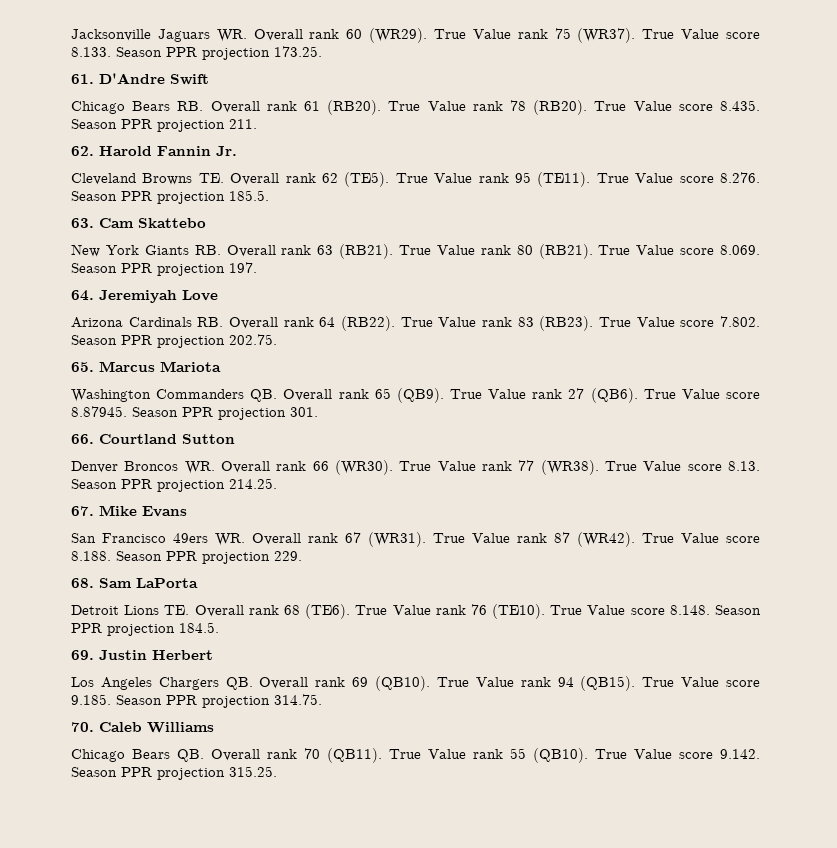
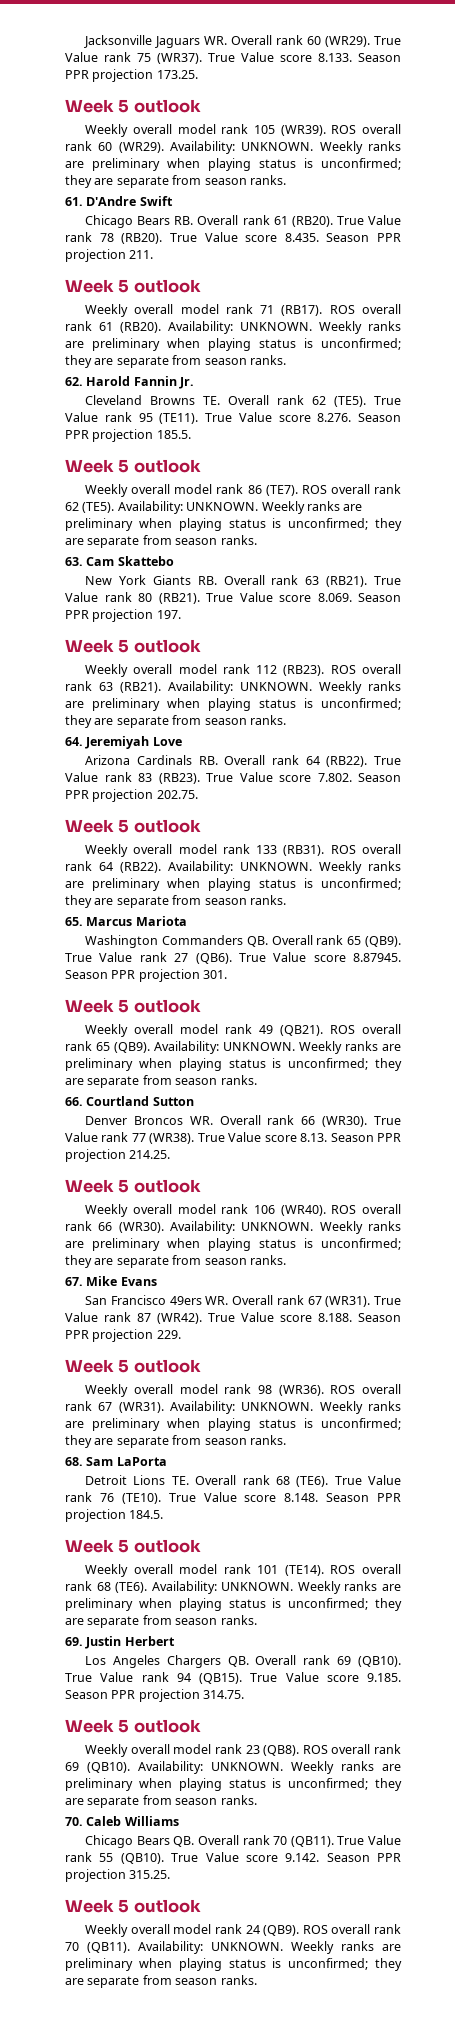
(322, 51) none -> [65,99,201,113] [85,124,401,137] [65,141,401,154] [65,158,401,171] [65,175,286,188] // Week 5 outlook // Weekly overall model rank 105 (WR39). ROS overall rank 60 (WR29). Availability: UNKNOWN. Weekly ranks are preliminary when playing status is unconfirmed; they are separate from season ranks.
(257, 124) none -> [65,279,201,293] [85,304,401,317] [65,321,401,334] [65,338,401,351] [65,355,286,368] // Week 5 outlook // Weekly overall model rank 71 (RB17). ROS overall rank 61 (RB20). Availability: UNKNOWN. Weekly ranks are preliminary when playing status is unconfirmed; they are separate from season ranks.
(269, 195) none -> [65,459,201,473] [85,484,401,497] [65,501,363,514] [65,518,402,531] [65,535,257,548] // Week 5 outlook // Weekly overall model rank 86 (TE7). ROS overall rank 62 (TE5). Availability: UNKNOWN. Weekly ranks are preliminary when playing status is unconfirmed; they are separate from season ranks.
(257, 267) none -> [65,639,201,653] [85,664,401,677] [65,681,401,694] [65,698,401,711] [65,715,286,728] // Week 5 outlook // Weekly overall model rank 112 (RB23). ROS overall rank 63 (RB21). Availability: UNKNOWN. Weekly ranks are preliminary when playing status is unconfirmed; they are separate from season ranks.
(277, 339) none -> [65,819,201,833] [85,844,401,857] [65,861,401,874] [65,878,401,891] [65,895,286,908] // Week 5 outlook // Weekly overall model rank 133 (RB31). ROS overall rank 64 (RB22). Availability: UNKNOWN. Weekly ranks are preliminary when playing status is unconfirmed; they are separate from season ranks.
(318, 412) none -> [65,999,201,1013] [85,1024,401,1037] [65,1041,401,1054] [65,1058,402,1071] [65,1075,257,1088] // Week 5 outlook // Weekly overall model rank 49 (QB21). ROS overall rank 65 (QB9). Availability: UNKNOWN. Weekly ranks are preliminary when playing status is unconfirmed; they are separate from season ranks.
(277, 483) none -> [65,1179,201,1193] [85,1204,401,1217] [65,1221,401,1234] [65,1238,401,1251] [65,1255,286,1268] // Week 5 outlook // Weekly overall model rank 106 (WR40). ROS overall rank 66 (WR30). Availability: UNKNOWN. Weekly ranks are preliminary when playing status is unconfirmed; they are separate from season ranks.
(302, 556) none -> [65,1359,201,1373] [85,1384,401,1397] [65,1401,401,1414] [65,1418,401,1431] [65,1435,286,1448] // Week 5 outlook // Weekly overall model rank 98 (WR36). ROS overall rank 67 (WR31). Availability: UNKNOWN. Weekly ranks are preliminary when playing status is unconfirmed; they are separate from season ranks.
(219, 627) none -> [65,1539,201,1553] [85,1564,401,1577] [65,1581,401,1594] [65,1598,402,1611] [65,1615,257,1628] // Week 5 outlook // Weekly overall model rank 101 (TE14). ROS overall rank 68 (TE6). Availability: UNKNOWN. Weekly ranks are preliminary when playing status is unconfirmed; they are separate from season ranks.
(322, 699) none -> [65,1719,201,1733] [85,1744,401,1757] [65,1761,401,1774] [65,1778,402,1791] [65,1795,257,1808] // Week 5 outlook // Weekly overall model rank 23 (QB8). ROS overall rank 69 (QB10). Availability: UNKNOWN. Weekly ranks are preliminary when playing status is unconfirmed; they are separate from season ranks.
(277, 771) none -> [65,1899,201,1913] [85,1924,401,1937] [65,1941,401,1954] [65,1958,402,1971] [65,1975,257,1988] // Week 5 outlook // Weekly overall model rank 24 (QB9). ROS overall rank 70 (QB11). Availability: UNKNOWN. Weekly ranks are preliminary when playing status is unconfirmed; they are separate from season ranks.

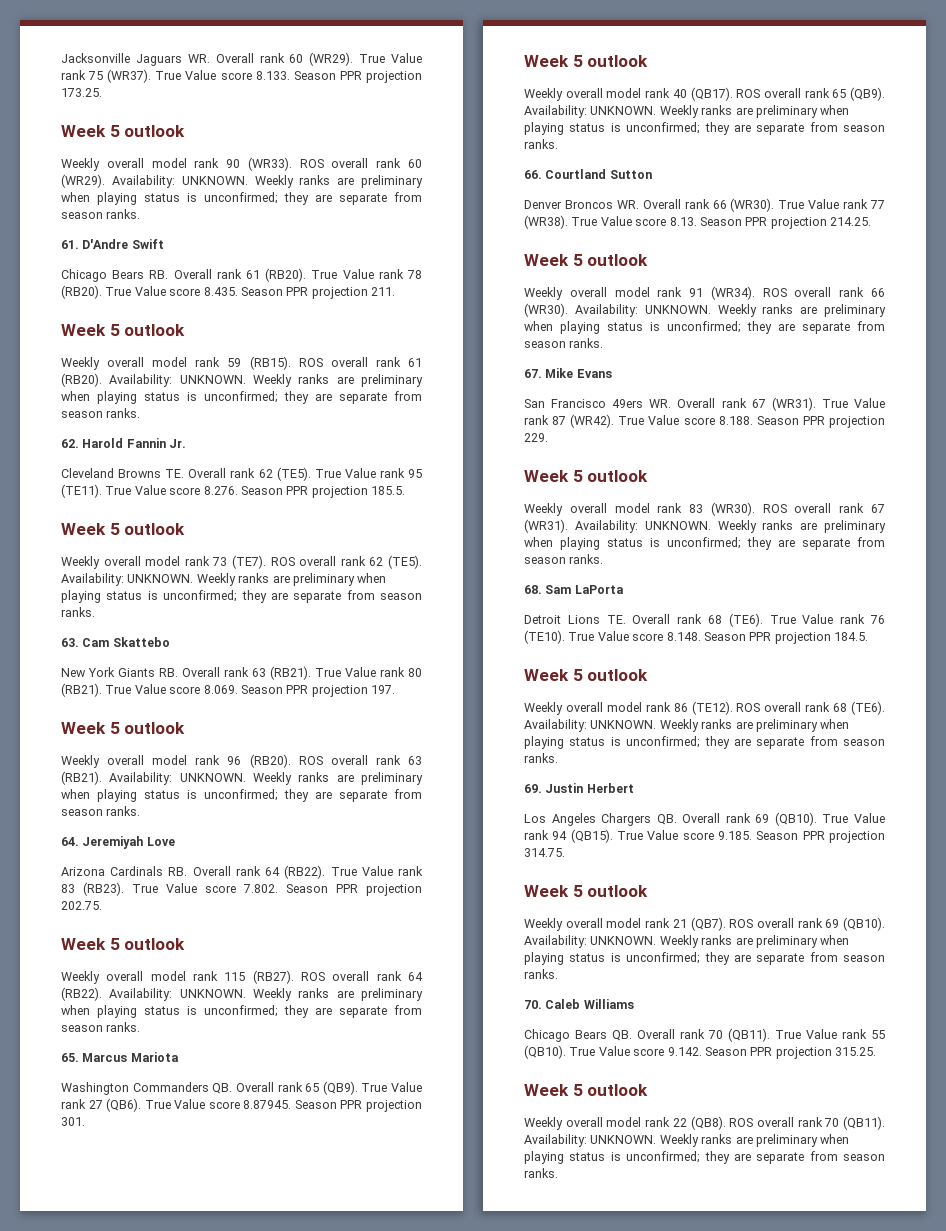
[253,125,326,136] 105 (WR39). -> [226,157,292,171] 90 (WR33).
[260,305,323,316] 71 (RB17). -> [227,356,291,370] 59 (RB15).
[247,485,262,494] 86 -> [212,557,228,566] 73
[256,665,325,676] 112 (RB23). -> [227,754,291,768] 96 (RB20).
[256,845,325,856] 133 (RB31). -> [224,970,294,984] 115 (RB27).
[259,1025,324,1036] 49 (QB21). -> [672,87,733,101] 40 (QB17).
[253,1205,326,1216] 106 (WR40). -> [689,286,755,300] 91 (WR34).
[257,1385,324,1396] 98 (WR36). -> [689,502,755,516] 83 (WR30).
[257,1565,324,1576] 101 (TE14). -> [673,701,733,715] 86 (TE12).
[245,1745,300,1756] 23 (QB8). -> [672,917,726,931] 21 (QB7).
[245,1925,300,1936] 24 (QB9). -> [672,1116,726,1130] 22 (QB8).

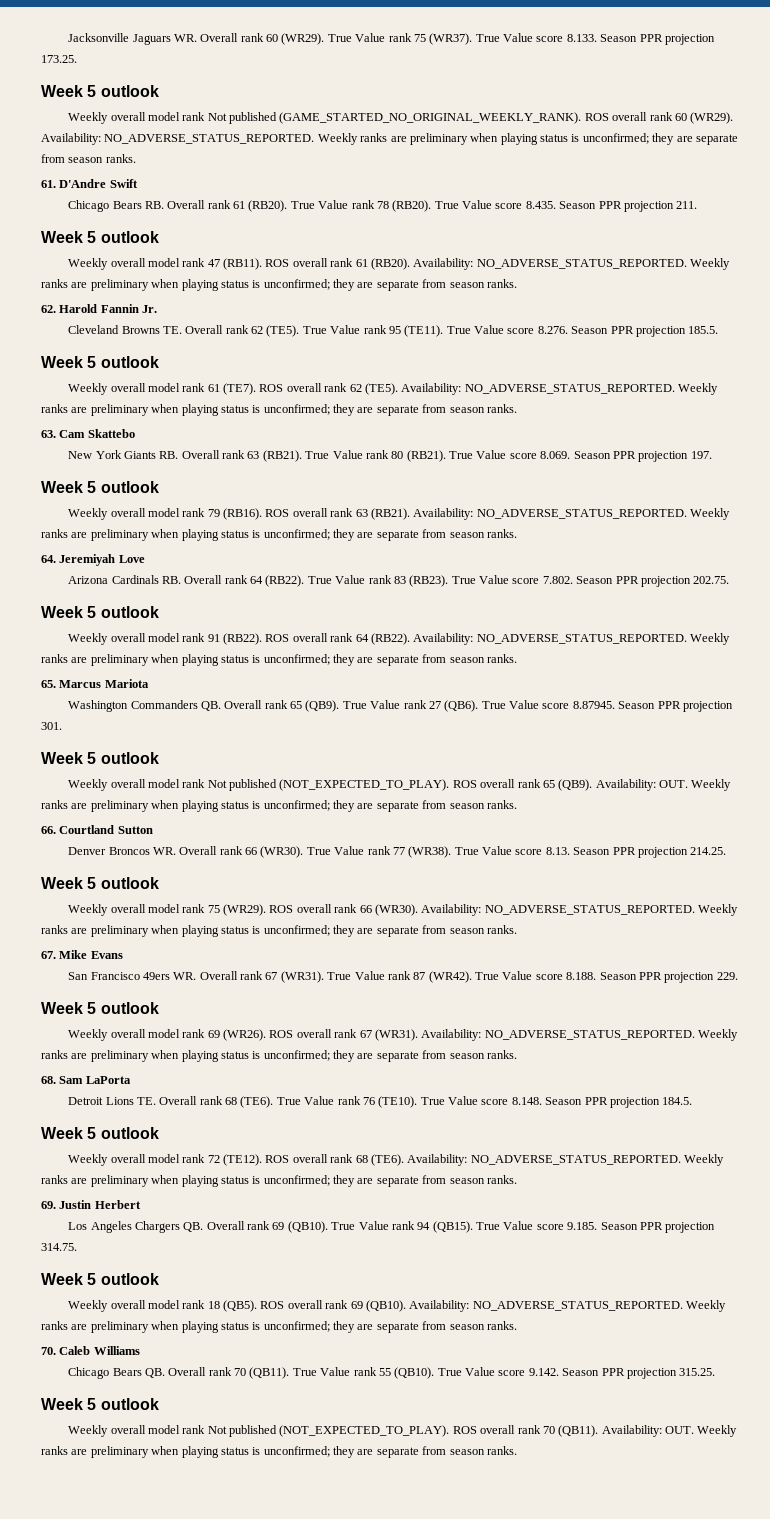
[226,157,292,171] 90 (WR33). -> [207,112,582,124] Not published (GAME_STARTED_NO_ORIGINAL_WEEKLY_RANK).
[181,176,248,185] UNKNOWN. -> [104,134,315,144] NO_ADVERSE_STATUS_REPORTED.
[227,356,291,370] 59 (RB15). -> [207,258,263,270] 47 (RB11).
[179,375,246,384] UNKNOWN. -> [476,259,687,269] NO_ADVERSE_STATUS_REPORTED.
[212,557,228,566] 73 -> [207,384,220,392] 61
[127,574,194,583] UNKNOWN. -> [464,384,675,394] NO_ADVERSE_STATUS_REPORTED.
[227,754,291,768] 96 (RB20). -> [207,508,263,520] 79 (RB16).
[179,773,246,782] UNKNOWN. -> [476,509,687,519] NO_ADVERSE_STATUS_REPORTED.
[224,970,294,984] 115 (RB27). -> [207,633,263,645] 91 (RB22).
[179,989,246,998] UNKNOWN. -> [476,634,687,644] NO_ADVERSE_STATUS_REPORTED.
[672,87,733,101] 40 (QB17). -> [207,779,450,791] Not published (NOT_EXPECTED_TO_PLAY).
[590,106,657,115] UNKNOWN. -> [659,780,689,788] OUT.
[689,286,755,300] 91 (WR34). -> [207,904,267,916] 75 (WR29).
[644,305,711,314] UNKNOWN. -> [484,905,695,915] NO_ADVERSE_STATUS_REPORTED.
[689,502,755,516] 83 (WR30). -> [207,1029,267,1041] 69 (WR26).
[644,521,711,530] UNKNOWN. -> [484,1030,695,1040] NO_ADVERSE_STATUS_REPORTED.
[673,703,688,712] 86 -> [207,1155,220,1163] 72
[590,720,657,729] UNKNOWN. -> [470,1155,681,1165] NO_ADVERSE_STATUS_REPORTED.
[672,917,726,931] 21 (QB7). -> [207,1300,258,1312] 18 (QB5).
[590,936,657,945] UNKNOWN. -> [472,1301,683,1311] NO_ADVERSE_STATUS_REPORTED.
[672,1116,726,1130] 22 (QB8). -> [207,1425,450,1437] Not published (NOT_EXPECTED_TO_PLAY).
[590,1135,657,1144] UNKNOWN. -> [665,1426,695,1434] OUT.

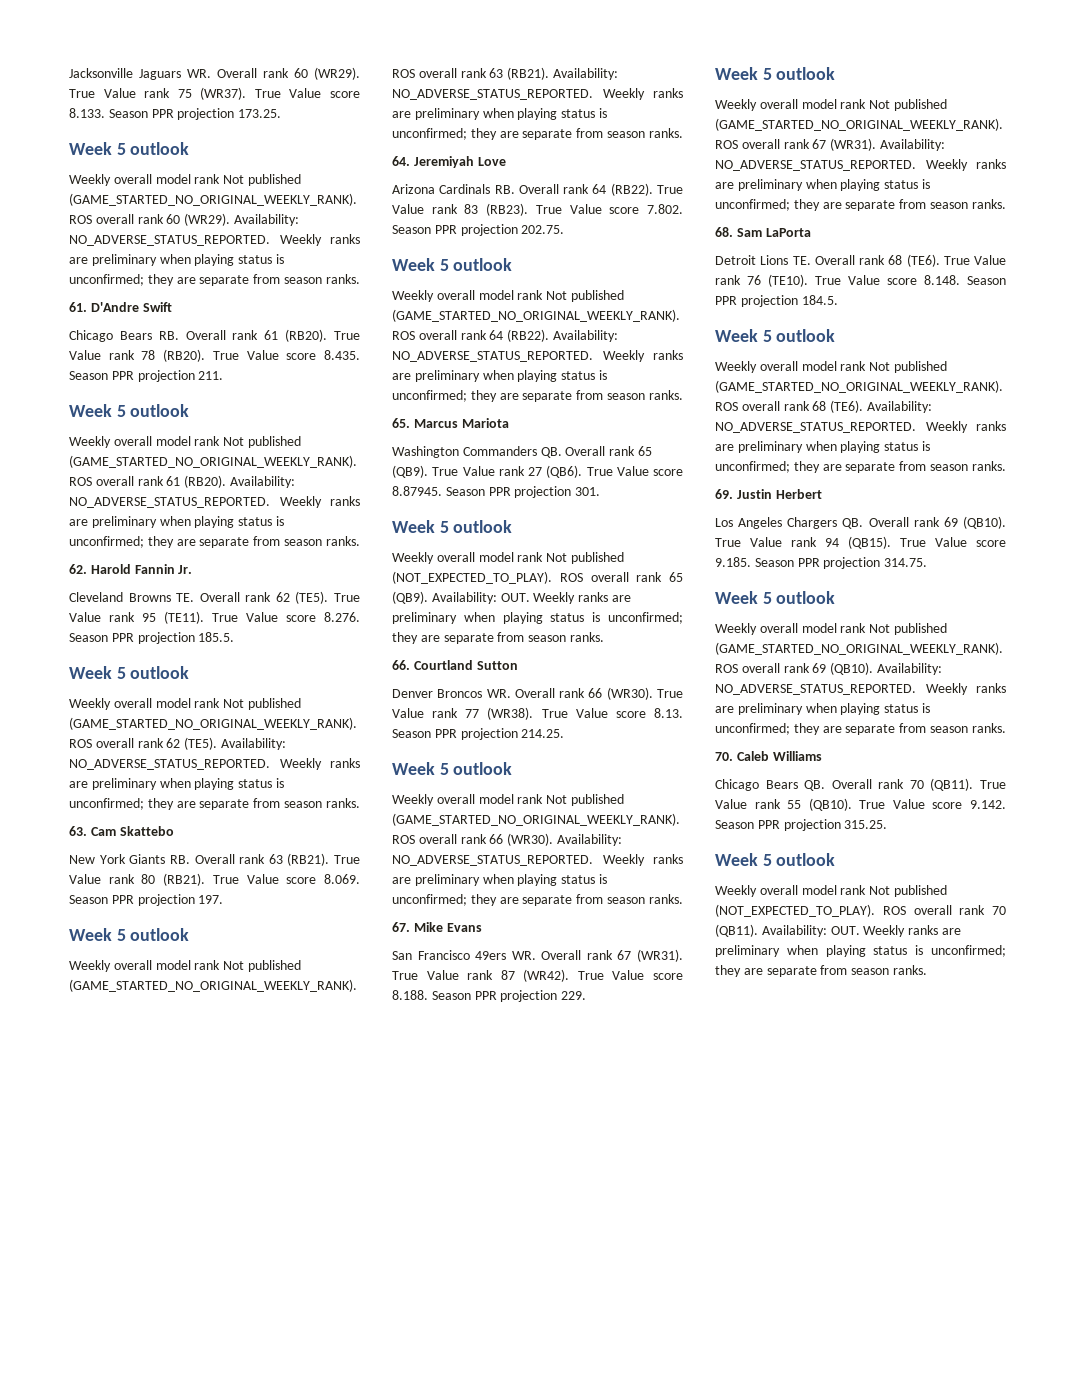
[207,258,263,270] 47 (RB11). -> [223,436,301,448] [69,455,357,468] Not published (GAME_STARTED_NO_ORIGINAL_WEEKLY_RANK).
[207,383,257,395] 61 (TE7). -> [223,698,301,710] [69,717,357,730] Not published (GAME_STARTED_NO_ORIGINAL_WEEKLY_RANK).
[207,508,263,520] 79 (RB16). -> [223,960,301,972] [69,979,357,992] Not published (GAME_STARTED_NO_ORIGINAL_WEEKLY_RANK).
[207,633,263,645] 91 (RB22). -> [546,290,624,302] [392,309,680,322] Not published (GAME_STARTED_NO_ORIGINAL_WEEKLY_RANK).
[207,904,267,916] 75 (WR29). -> [546,794,624,806] [392,813,680,826] Not published (GAME_STARTED_NO_ORIGINAL_WEEKLY_RANK).
[207,1029,267,1041] 69 (WR26). -> [869,99,947,111] [715,118,1003,131] Not published (GAME_STARTED_NO_ORIGINAL_WEEKLY_RANK).
[207,1154,263,1166] 72 (TE12). -> [869,361,947,373] [715,380,1003,393] Not published (GAME_STARTED_NO_ORIGINAL_WEEKLY_RANK).
[207,1300,258,1312] 18 (QB5). -> [869,623,947,635] [715,642,1003,655] Not published (GAME_STARTED_NO_ORIGINAL_WEEKLY_RANK).

